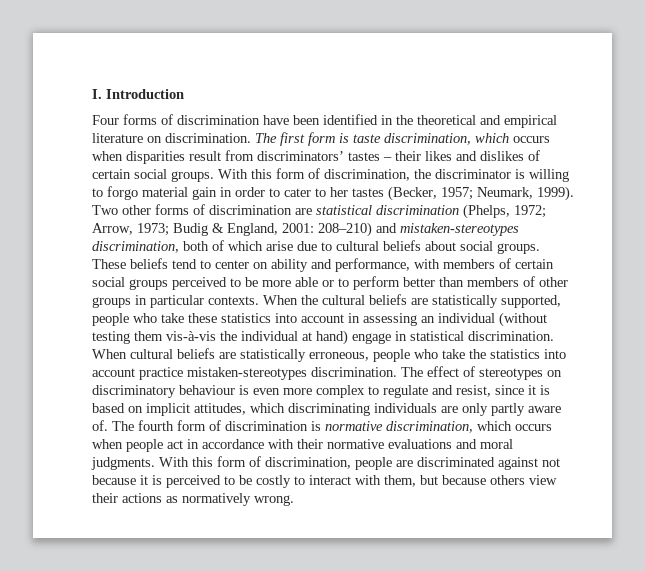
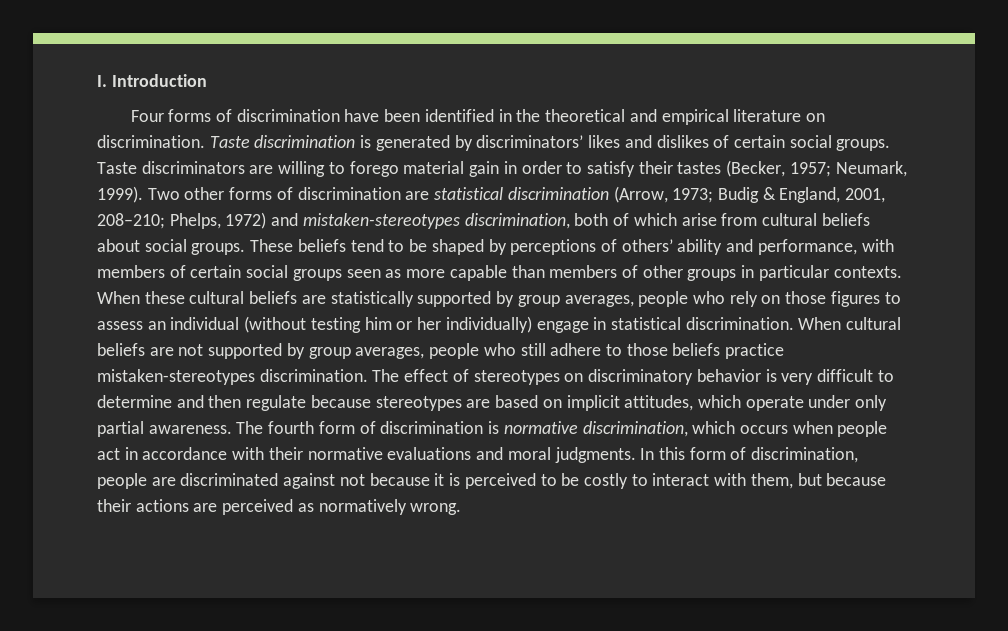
[255,132,550,146] [92,150,421,164] The first form is taste discrimination, which occurs when disparities result from discriminators’ tastes – their -> [209,135,584,151] Taste discrimination is generated by discriminators’
[218,168,525,181] With this form of discrimination, the discriminator is -> [97,161,274,174] Taste discriminators are
[107,186,138,200] forgo -> [349,161,399,177] forego
[284,187,348,197] cater to her -> [586,161,673,177] satisfy their
[463,204,546,219] [92,223,133,235] (Phelps, 1972; Arrow, -> [613,186,668,203] (Arrow,
[282,222,372,237] 2001: 208–210) -> [845,188,886,203] [97,212,267,229] 2001, 208–210; Phelps, 1972)
[297,241,332,251] due to -> [721,213,758,226] from
[215,260,268,269] center on -> [409,239,673,255] be shaped by perceptions of others’
[172,276,435,290] perceived to be more able or to perform better -> [346,265,507,281] seen as more capable
[301,294,561,308] [92,312,547,327] [92,330,348,345] the cultural beliefs are statistically supported, people who take these statistics into account in assessing an individual (without testing them vis-à-vis the individual at hand) -> [144,291,901,307] [97,316,532,333] these cultural beliefs are statistically supported by group averages, people who rely on those figures to assess an individual (without testing him or her individually)
[240,349,566,362] [92,368,135,377] statistically erroneous, people who take the statistics into account -> [178,343,721,359] not supported by group averages, people who still adhere to those beliefs
[179,385,550,398] behaviour is even more complex to regulate and resist, since it is -> [696,369,894,385] [97,395,491,411] behavior is very difficult to determine and then regulate because stereotypes are
[288,403,561,416] [92,420,108,431] discriminating individuals are only partly aware of. -> [745,395,888,411] [97,421,232,437] operate under only partial awareness.
[159,457,189,467] With -> [640,448,655,460] In
[490,475,557,485] [92,493,162,503] others view their actions -> [97,499,294,515] their actions are perceived

